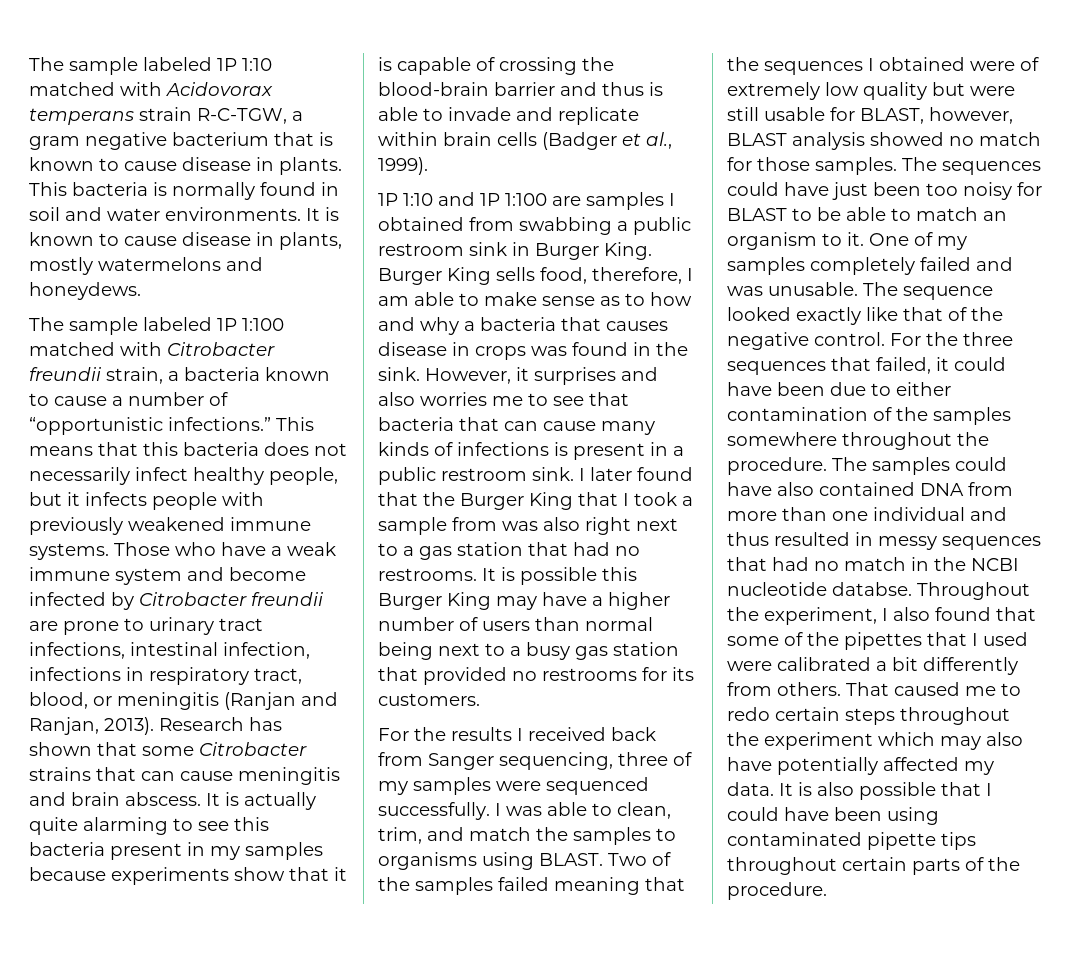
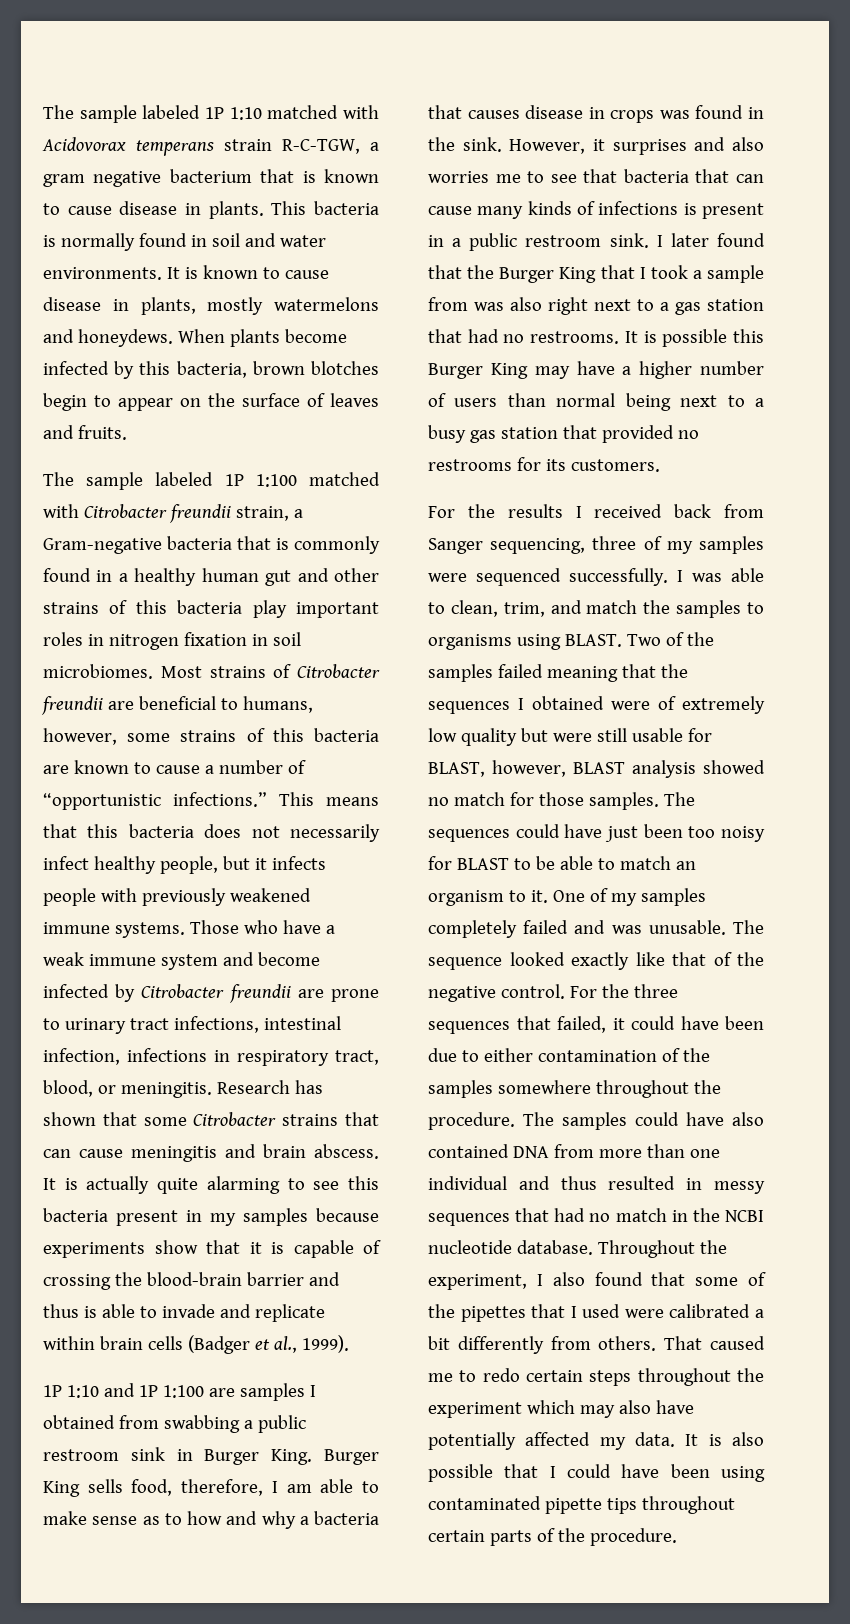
(141, 291) none -> [177,329,347,347] [43,361,379,379] [43,393,379,411] [43,425,127,440] When plants become infected by this bacteria, brown blotches begin to appear on the surface of leaves and fruits.
[184,367,260,381] bacteria -> [43,536,380,554] [43,568,380,586] [43,600,379,618] [43,632,301,650] [43,664,380,679] [42,696,313,715] [43,728,379,745] [43,765,69,774] Gram-negative bacteria that is commonly found in a healthy human gut and other strains of this bacteria play important roles in nitrogen fixation in soil microbiomes. Most strains of Citrobacter freundii are beneficial to humans, however, some strains of this bacteria are
[117,692,338,710] [29,717,154,735] meningitis (Ranjan and Ranjan, 2013). -> [120,1082,212,1098] meningitis.
[832,582,912,596] databse. -> [516,1240,593,1255] database.

